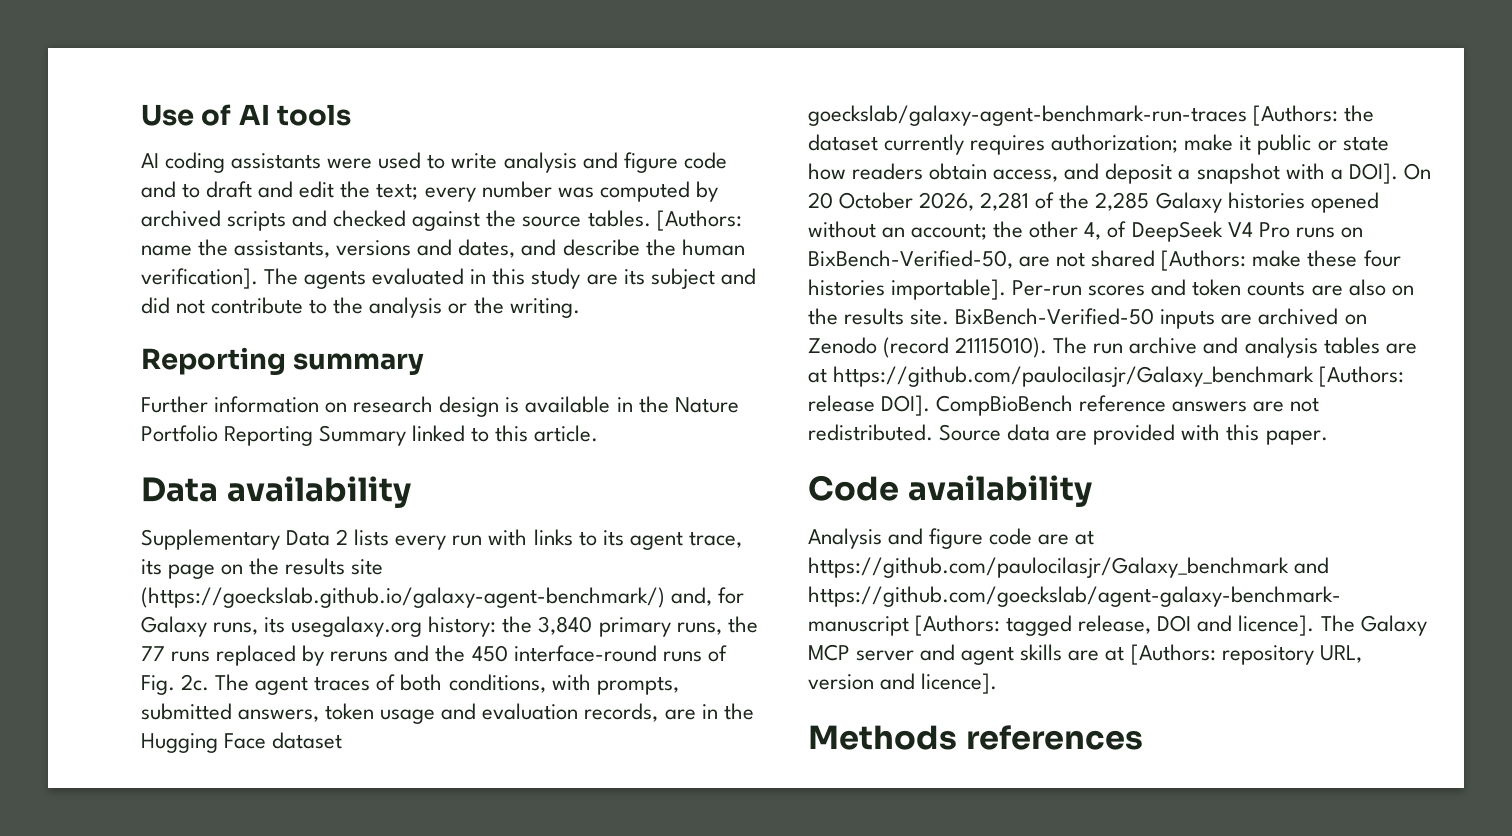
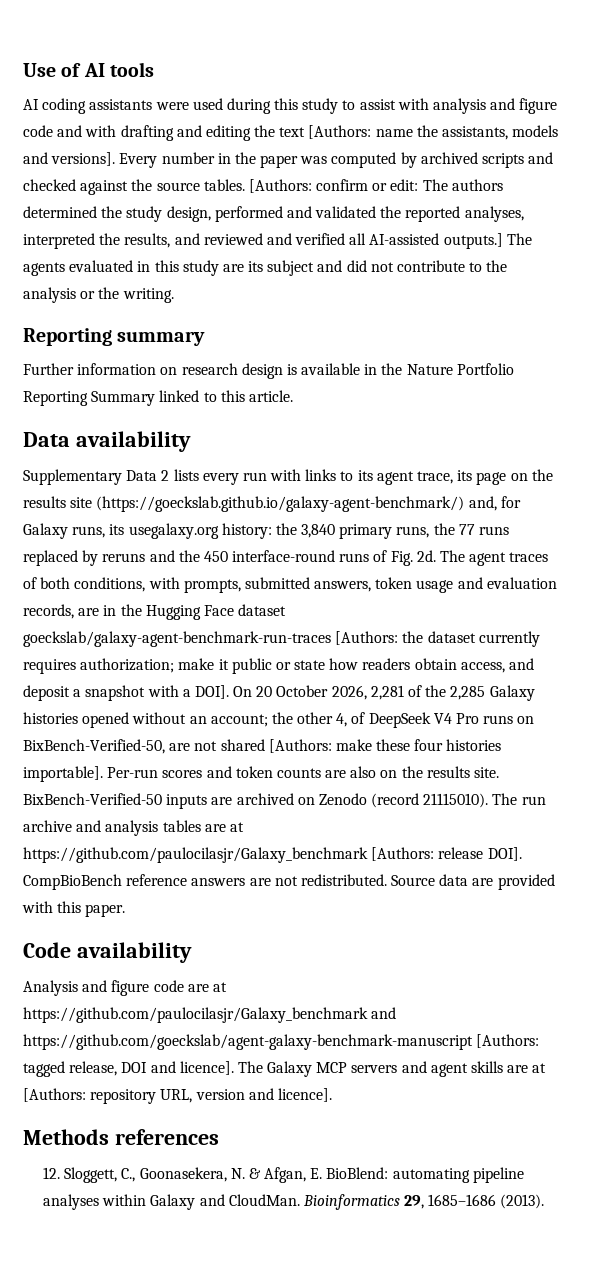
[427,153,498,169] to write -> [226,98,429,114] during this study to assist with
[182,181,552,202] to draft and edit the text; every number -> [85,125,559,141] [23,152,299,168] with drafting and editing the text [Authors: name the assistants, models and versions]. Every number in the paper
[141,239,745,258] [141,268,258,289] name the assistants, versions and dates, and describe the human verification]. -> [316,179,503,191] [23,206,524,222] [23,233,503,249] confirm or edit: The authors determined the study design, performed and validated the reported analyses, interpreted the results, and reviewed and verified all AI-assisted outputs.]
[181,674,210,691] 2c. -> [416,550,436,562] 2d.
[856,650,915,661] server -> [351,1065,398,1073] servers
(1143, 737) none -> [42,1167,524,1183] [42,1194,545,1210] // 12. Sloggett, C., Goonasekera, N. & Afgan, E. BioBlend: automating pipeline analyses within Galaxy and CloudMan. Bioinformatics 29, 1685–1686 (2013).

